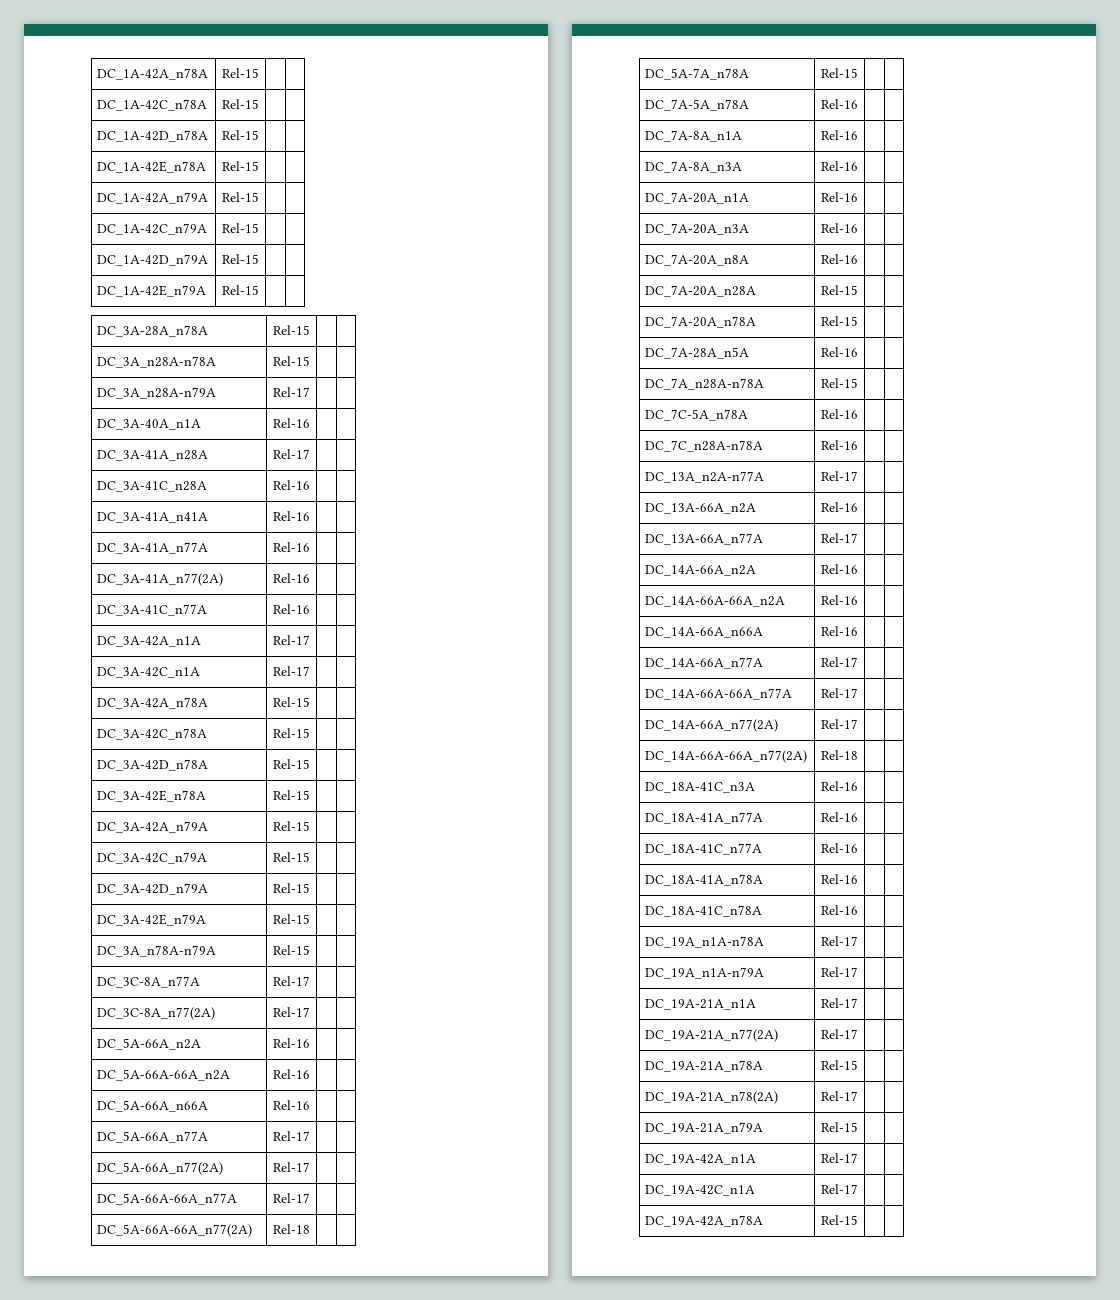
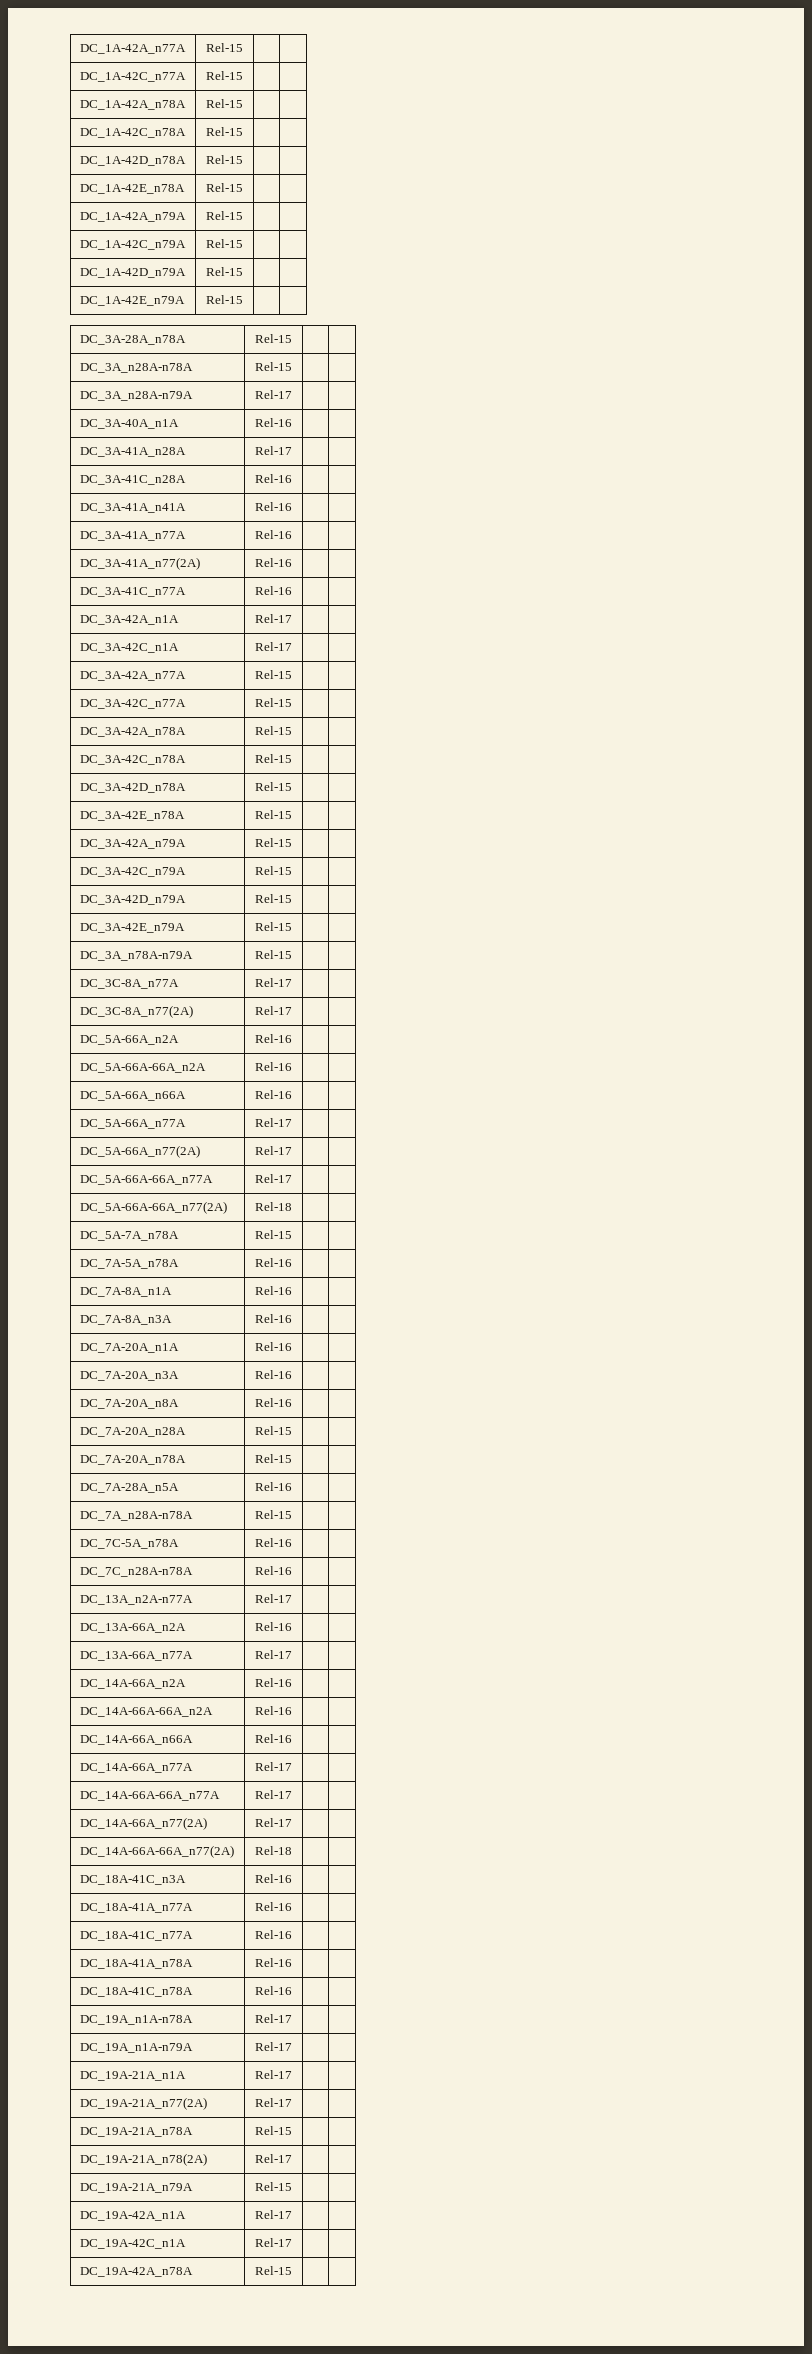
(97, 74) none -> [79,44,186,54] [206,43,243,52] [79,72,186,82] [206,71,243,80] DC_1A-42A_n77A | Rel-15 | | // DC_1A-42C_n77A | Rel-15 | | //
(310, 671) none -> [79,671,186,681] [255,670,292,679] [79,699,186,709] [255,698,292,707] // DC_3A-42A_n77A | Rel-15 | | // DC_3A-42C_n77A | Rel-15 | |

